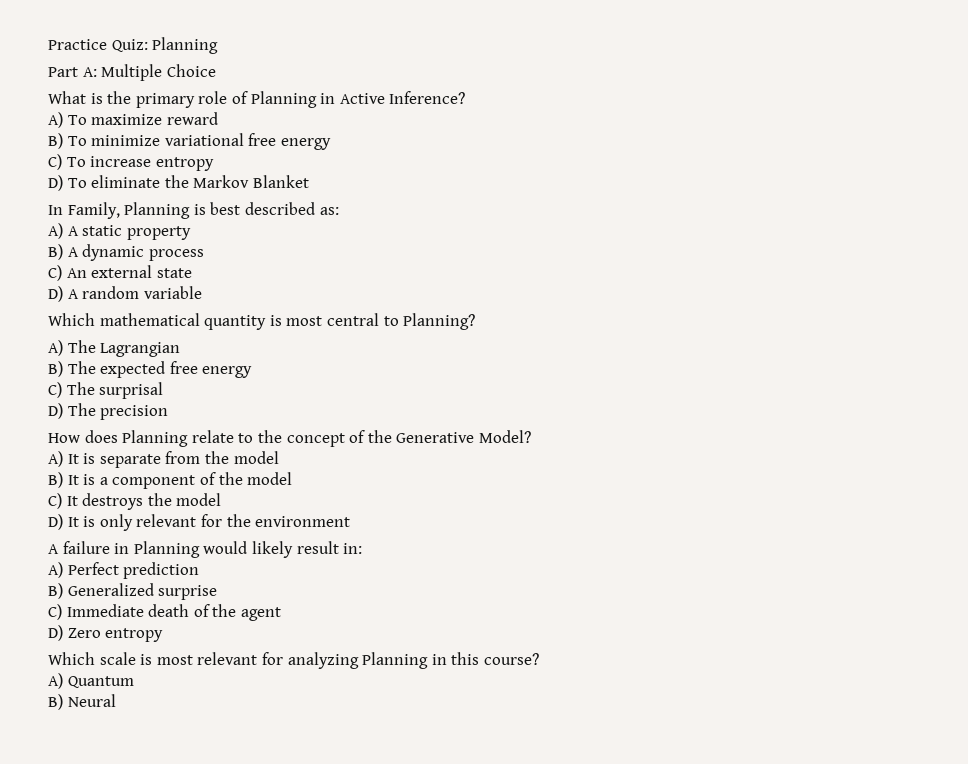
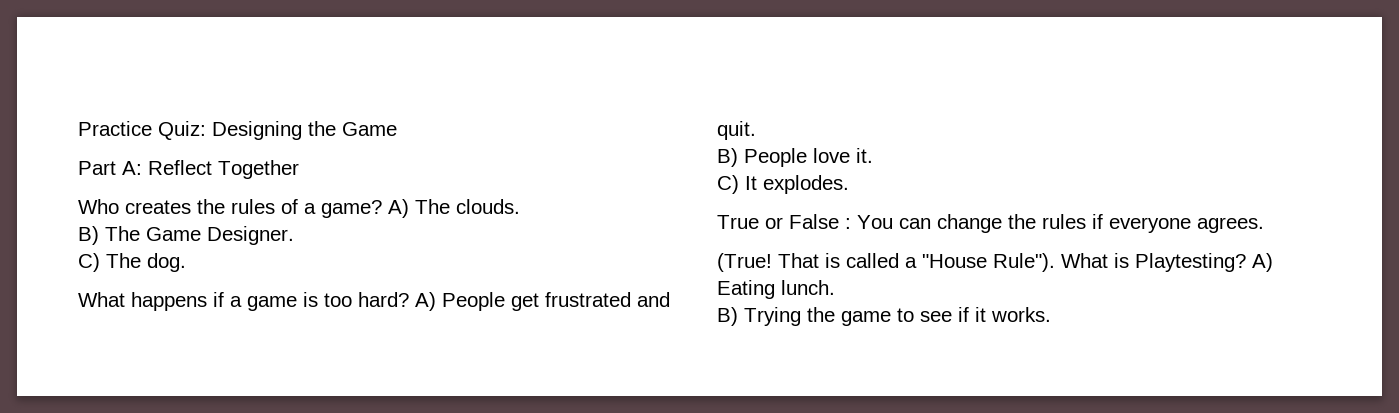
[152,37,219,54] Planning -> [212,121,397,140] Designing the Game
[101,64,216,81] [48,91,466,108] [48,112,218,128] [48,133,331,150] [48,154,214,171] [48,175,309,191] [48,202,339,219] [48,223,191,240] [48,244,204,261] [48,265,192,281] [48,286,202,302] [48,313,476,330] Multiple Choice // What is the primary role of Planning in Active Inference? // A) To maximize reward // B) To minimize variational free energy // C) To increase entropy // D) To eliminate the Markov Blanket // In Family, Planning is best described as: // A) A static property // B) A dynamic process // C) An external state // D) A random variable // Which mathematical quantity is most central to Planning? // -> [148,160,299,179] [78,199,382,218] Reflect Together // Who creates the rules of a game?
[100,342,181,357] Lagrangian -> [456,199,520,214] clouds.
[100,361,253,378] expected free energy -> [146,226,294,245] Game Designer.
[99,382,164,399] [48,403,169,420] [48,430,531,447] [48,451,279,468] [48,472,293,489] [48,493,222,510] [48,514,351,531] [48,541,363,558] [48,562,200,579] [48,583,218,600] [48,604,281,621] [48,625,164,642] [48,652,539,669] [48,673,134,689] [48,694,116,710] surprisal // D) The precision // How does Planning relate to the concept of the Generative Model? // A) It is separate from the model // B) It is a component of the model // C) It destroys the model // D) It is only relevant for the environment // A failure in Planning would likely result in: // A) Perfect prediction // B) Generalized surprise // C) Immediate death of the agent // D) Zero entropy // Which scale is most relevant for analyzing Planning in this course? // A) Quantum // B) Neural -> [147,253,186,272] [78,292,670,311] [717,121,756,140] [717,148,873,167] [717,175,849,194] [717,214,1264,233] [717,253,1273,272] [717,280,835,299] [717,307,1051,326] dog. // What happens if a game is too hard? A) People get frustrated and quit. // B) People love it. // C) It explodes. // True or False : You can change the rules if everyone agrees. // (True! That is called a "House Rule"). What is Playtesting? A) Eating lunch. // B) Trying the game to see if it works.

